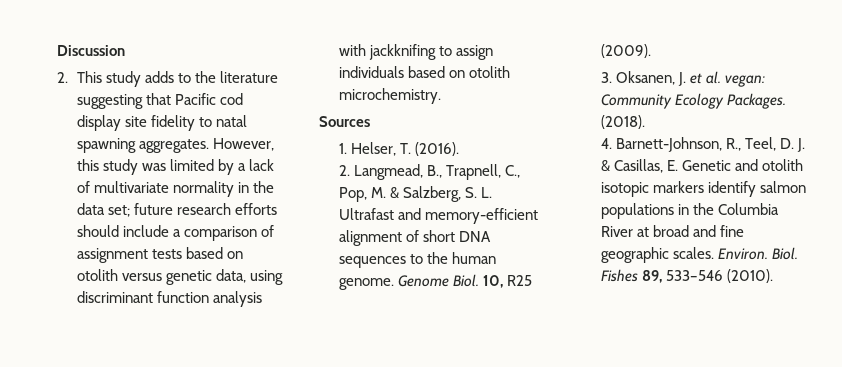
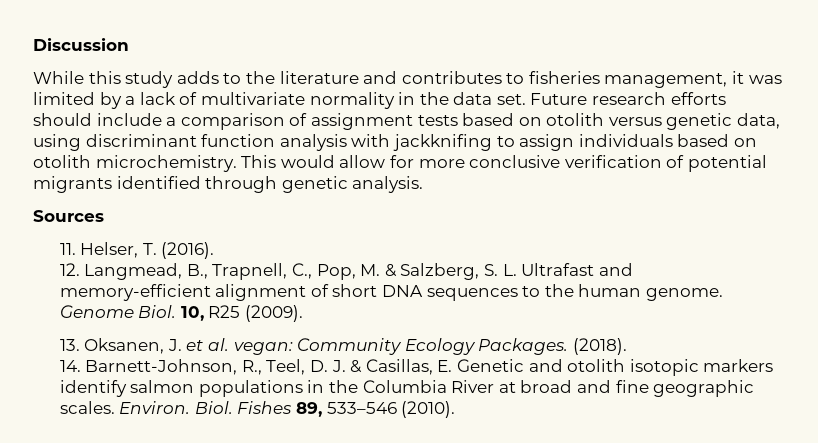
[57,71,102,83] 2. This -> [33,71,121,84] While this
[76,93,243,109] [76,115,247,131] [76,138,274,153] [76,159,138,175] suggesting that Pacific cod display site fidelity to natal spawning aggregates. However, this study -> [363,71,745,88] and contributes to fisheries management, it
[107,203,173,217] set; future -> [496,93,588,105] set. Future
(441, 96) none -> [241,155,767,172] [33,176,424,193] This would allow for more conclusive verification of potential migrants identified through genetic analysis.
[338,143,347,154] 1. -> [59,243,76,255] 11.
[338,165,350,176] 2. -> [59,263,80,276] 12.
[600,72,612,83] 3. -> [59,339,80,351] 13.
[600,138,612,149] 4. -> [59,360,81,372] 14.

